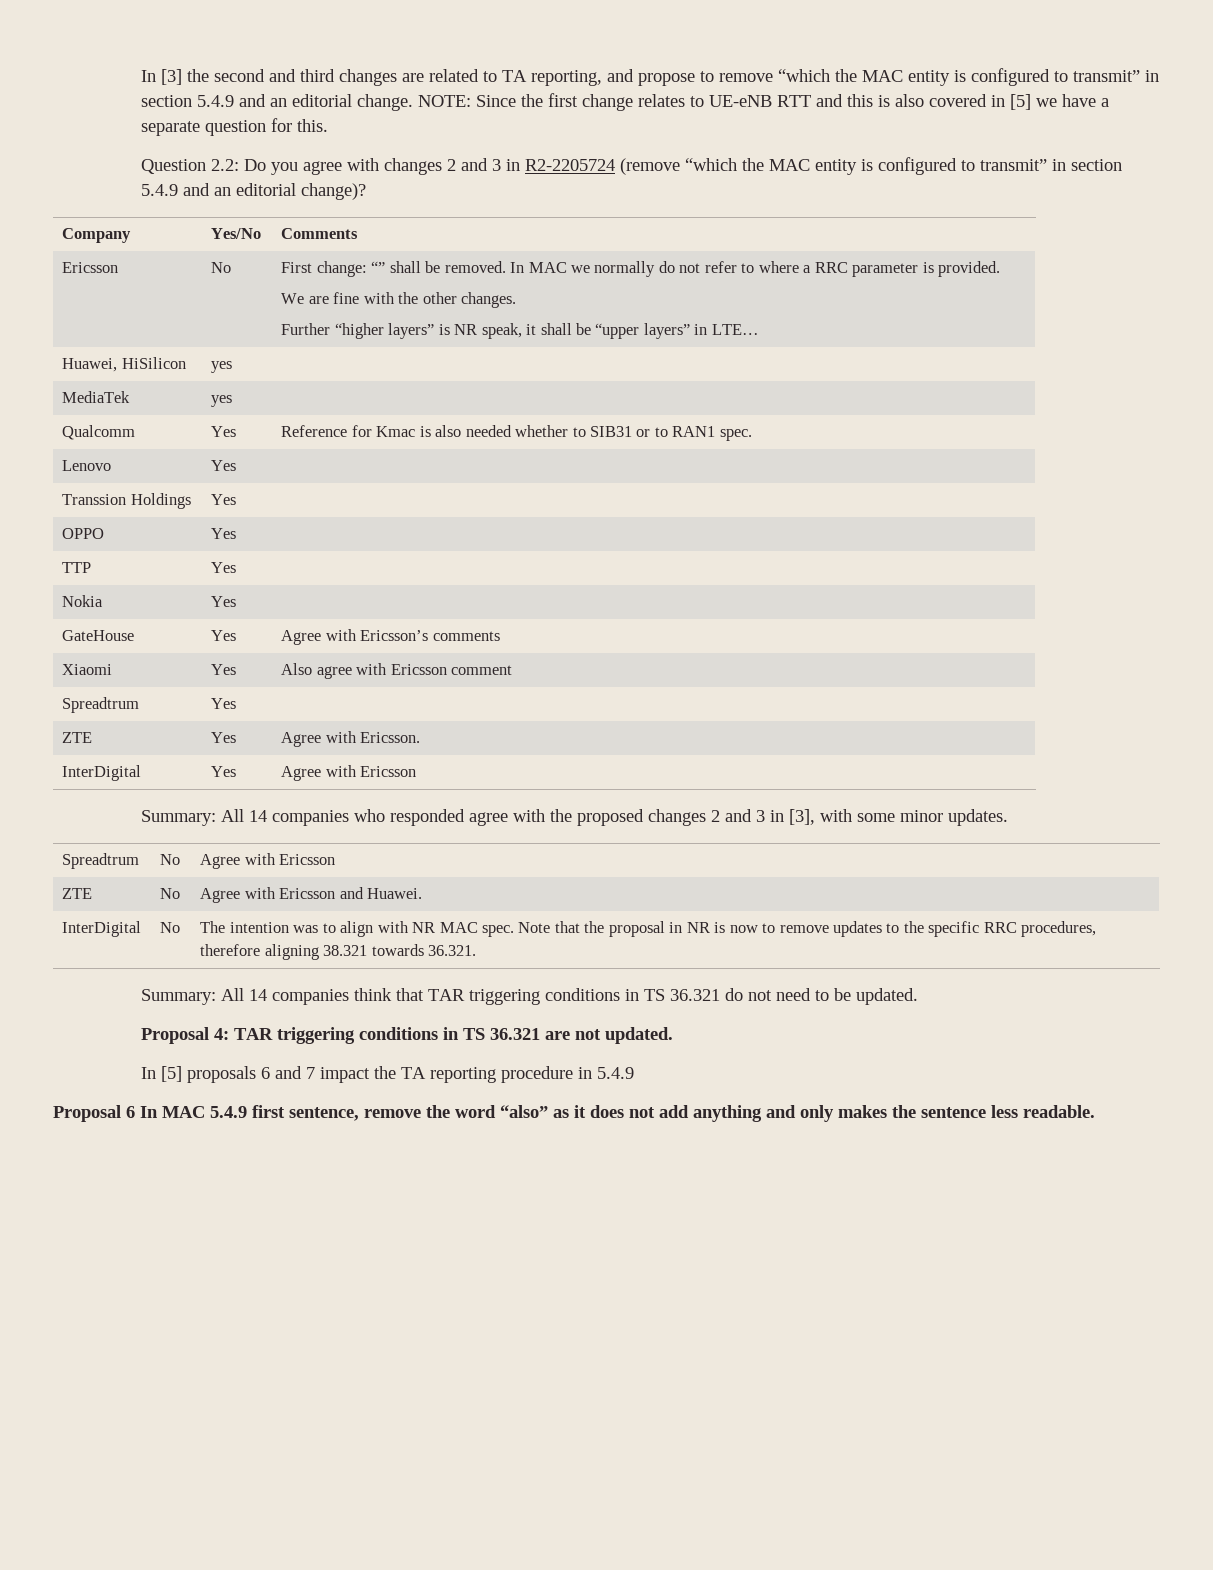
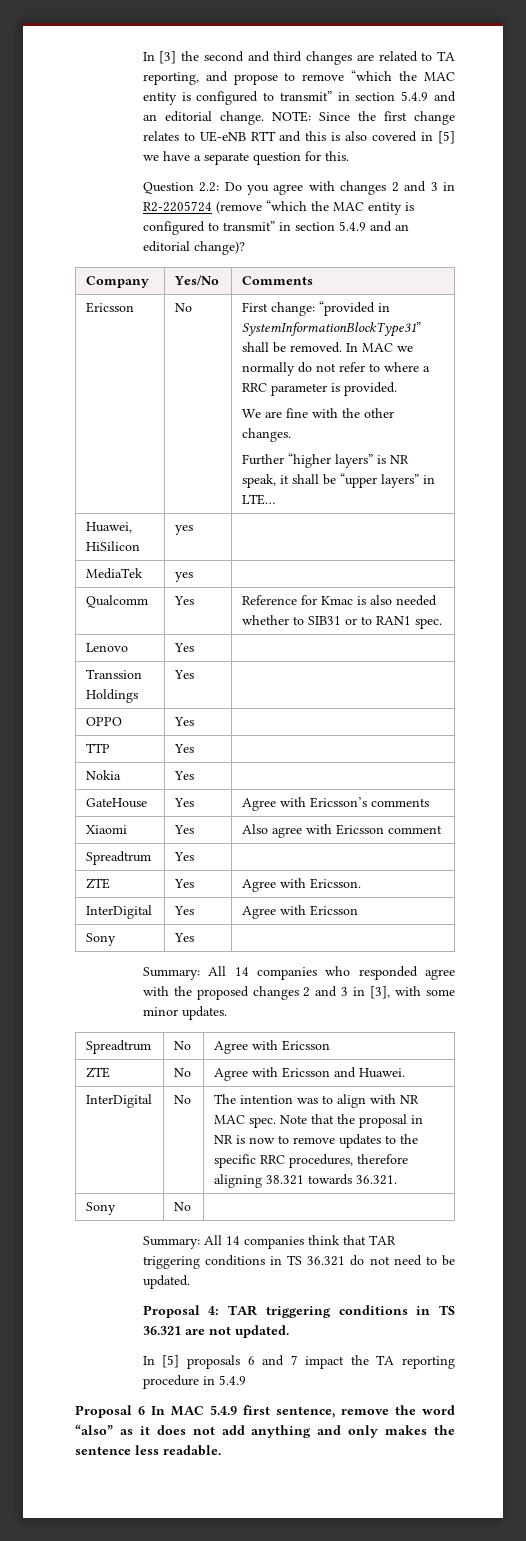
[371,261,386,273] “” -> [318,301,390,316] [241,322,421,337] “provided in SystemInformationBlockType31”
(417, 771) none -> [85,933,116,946] [173,933,194,942] // Sony | Yes |
(477, 950) none -> [85,1202,116,1215] [173,1202,191,1211] // Sony | No |

